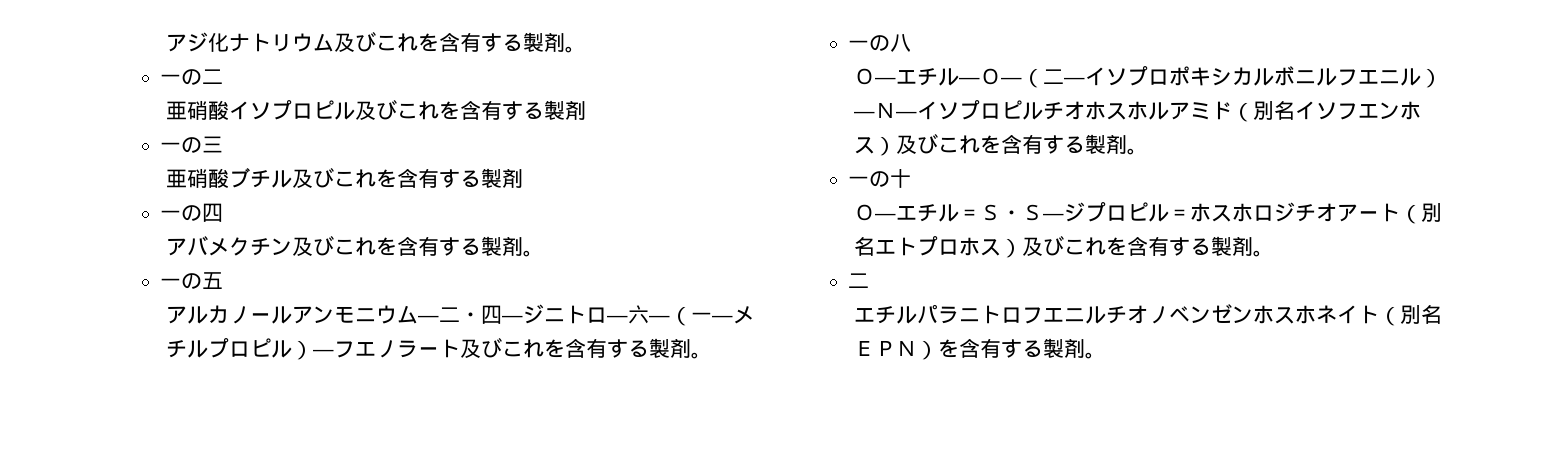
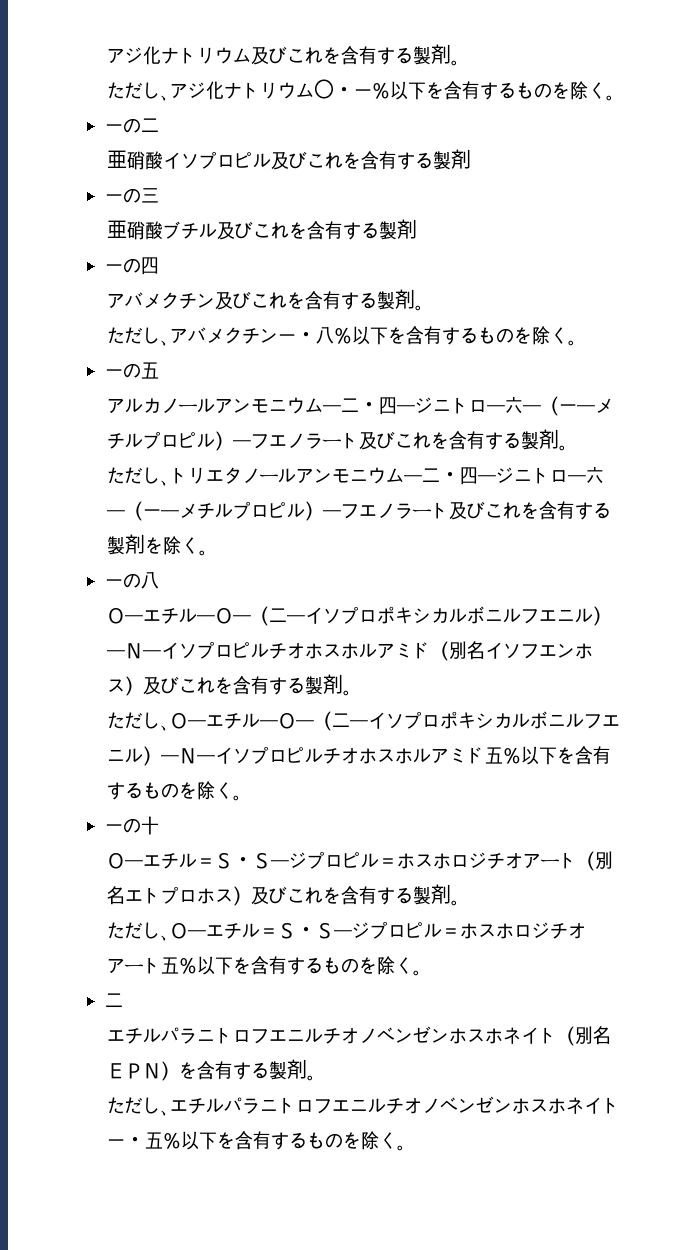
(586, 49) none -> [107,79,616,101] // ただし、アジ化ナトリウム〇・一％以下を含有するものを除く。
(544, 253) none -> [107,325,578,346] // ただし、アバメクチン一・八％以下を含有するものを除く。
(712, 355) none -> [107,466,605,486] [107,500,612,521] [107,534,209,556] // ただし、トリエタノールアンモニウム―二・四―ジニトロ―六―（一―メチルプロピル）―フエノラート及びこれを含有する製剤を除く。
(1148, 151) none -> [107,711,621,731] [107,745,612,766] [107,781,243,801] // ただし、Ｏ―エチル―Ｏ―（二―イソプロポキシカルボニルフエニル）―Ｎ―イソプロピルチオホスホルアミド五％以下を含有するものを除く。
(1274, 253) none -> [107,921,587,941] [107,955,423,976] // ただし、Ｏ―エチル＝Ｓ・Ｓ―ジプロピル＝ホスホロジチオアート五％以下を含有するものを除く。
(1106, 355) none -> [107,1096,621,1116] [107,1130,407,1151] // ただし、エチルパラニトロフエニルチオノベンゼンホスホネイト一・五％以下を含有するものを除く。

